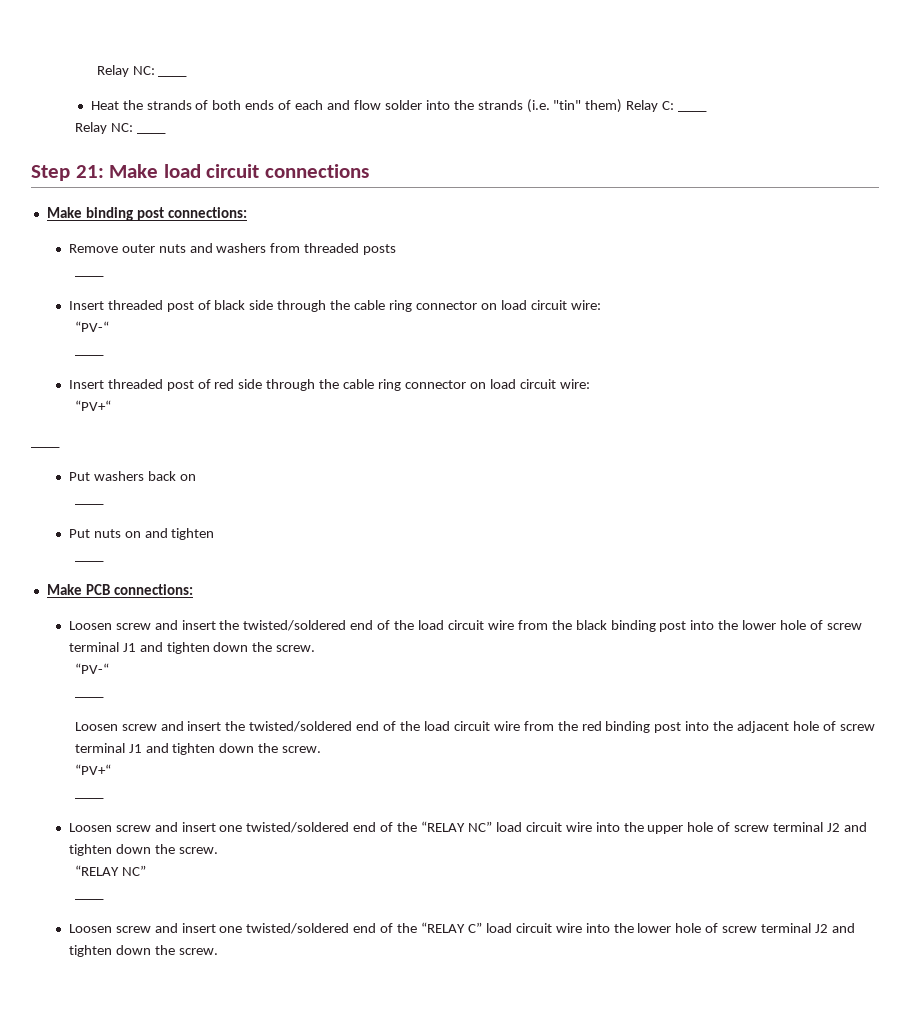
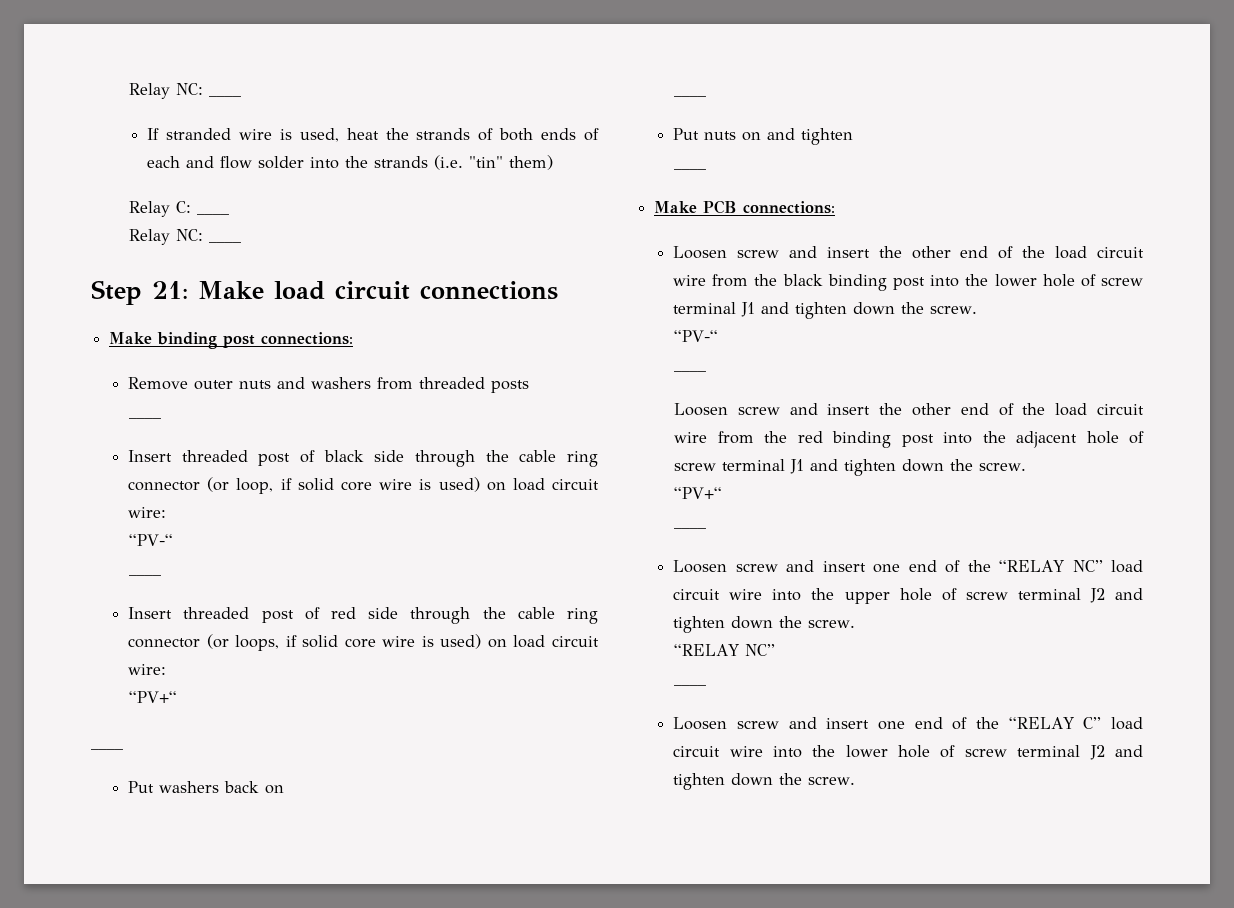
[96,65,155,77] [158,75,188,77] [90,101,119,110] Relay NC: ____ // Heat -> [129,83,204,99] [209,95,242,97] [147,128,379,142] Relay NC: ____ // If stranded wire is used, heat
(623, 106) none -> (554, 162) //
(477, 305) none -> [207,477,480,494] (or loop, if solid core wire is used)
(466, 384) none -> [206,634,482,651] (or loops, if solid core wire is used)
[243,620,347,631] twisted/soldered -> [911,246,951,259] other
[249,721,353,732] twisted/soldered -> [912,403,952,416] other
[246,822,350,833] twisted/soldered -> (901, 568) none
[246,923,350,934] twisted/soldered -> (905, 725) none

